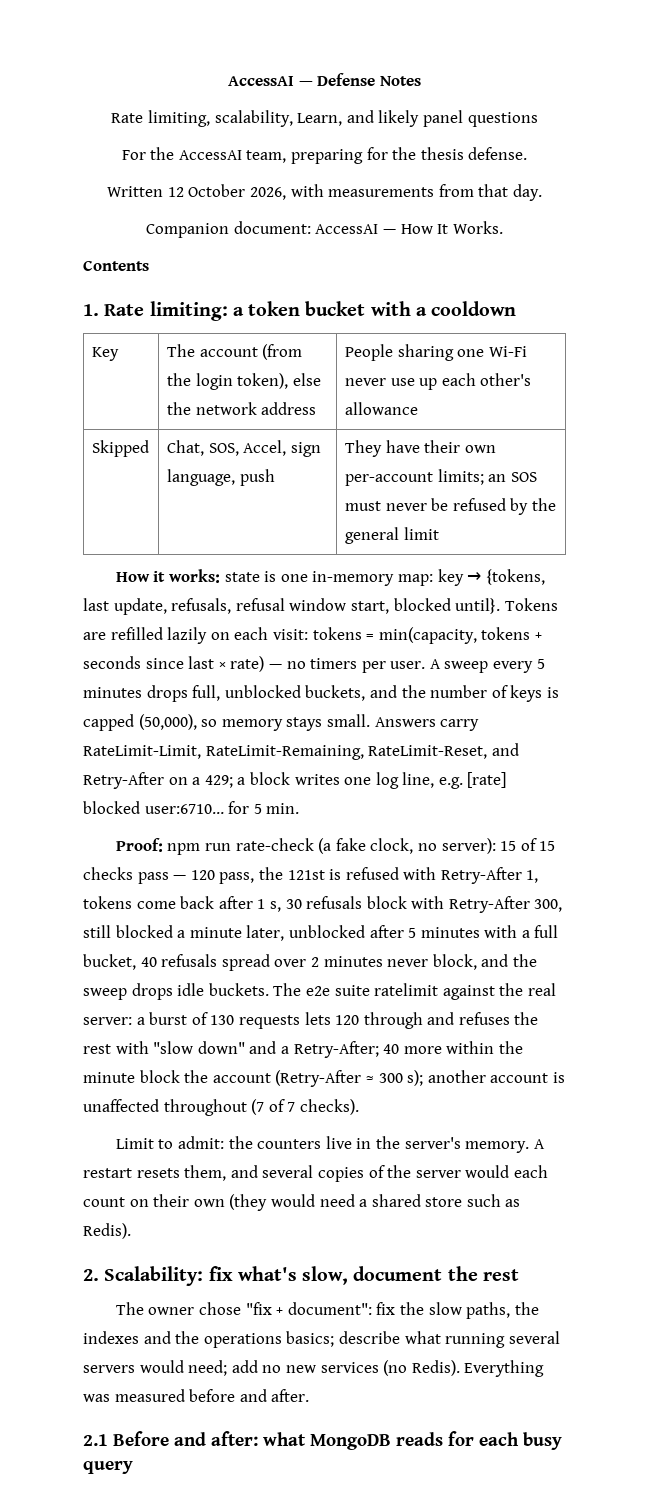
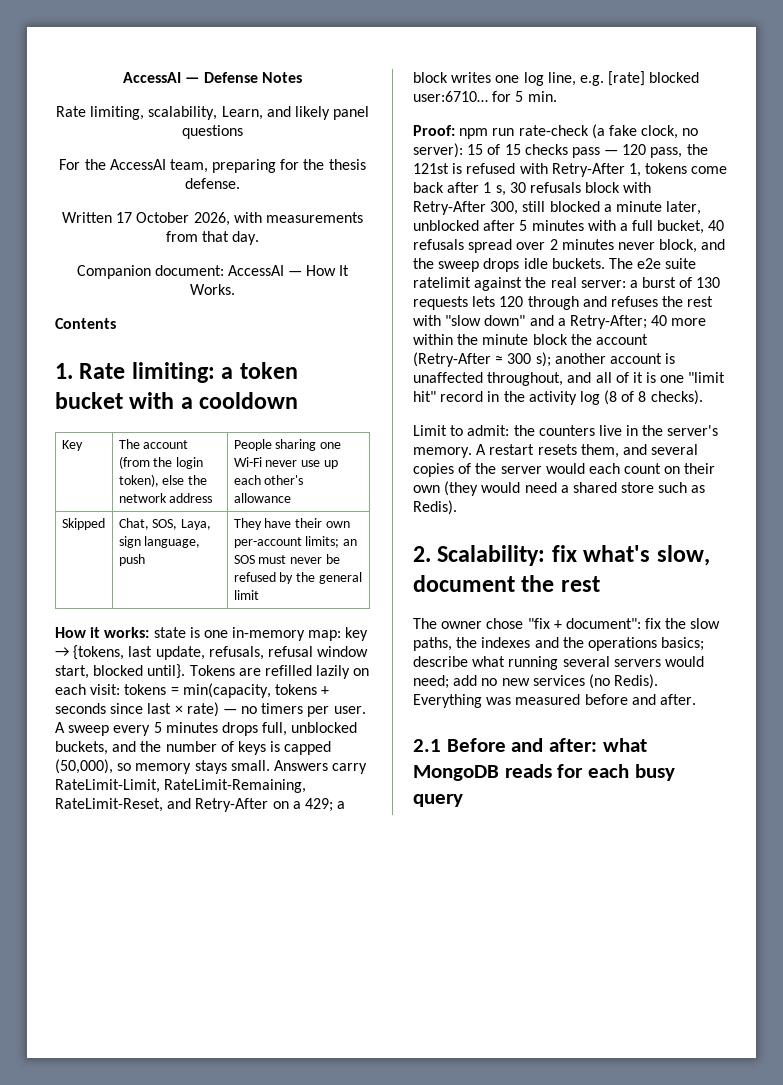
[167,187,184,197] 12 -> [116,212,133,223] 17
[243,440,287,456] Accel, -> [181,519,212,530] Laya,
[163,1099,296,1116] throughout (7 of 7 -> [487,372,726,386] [413,390,647,405] throughout, and all of it is one "limit hit" record in the activity log (8 of 8

